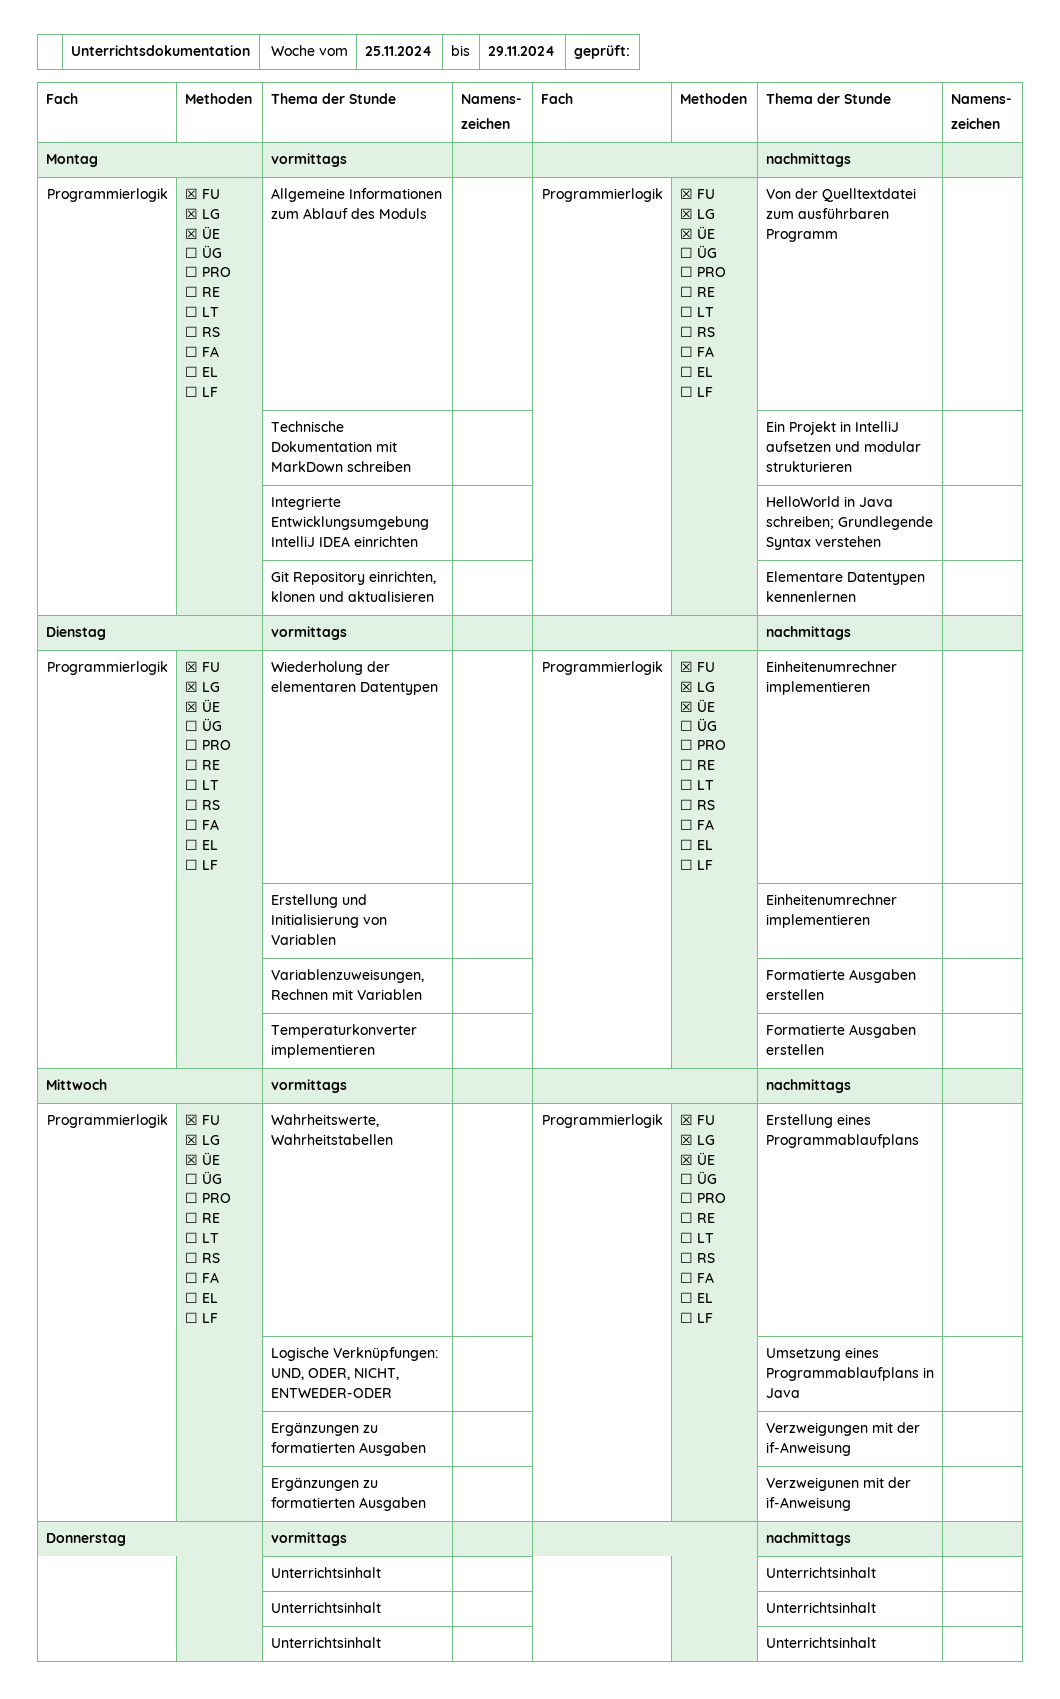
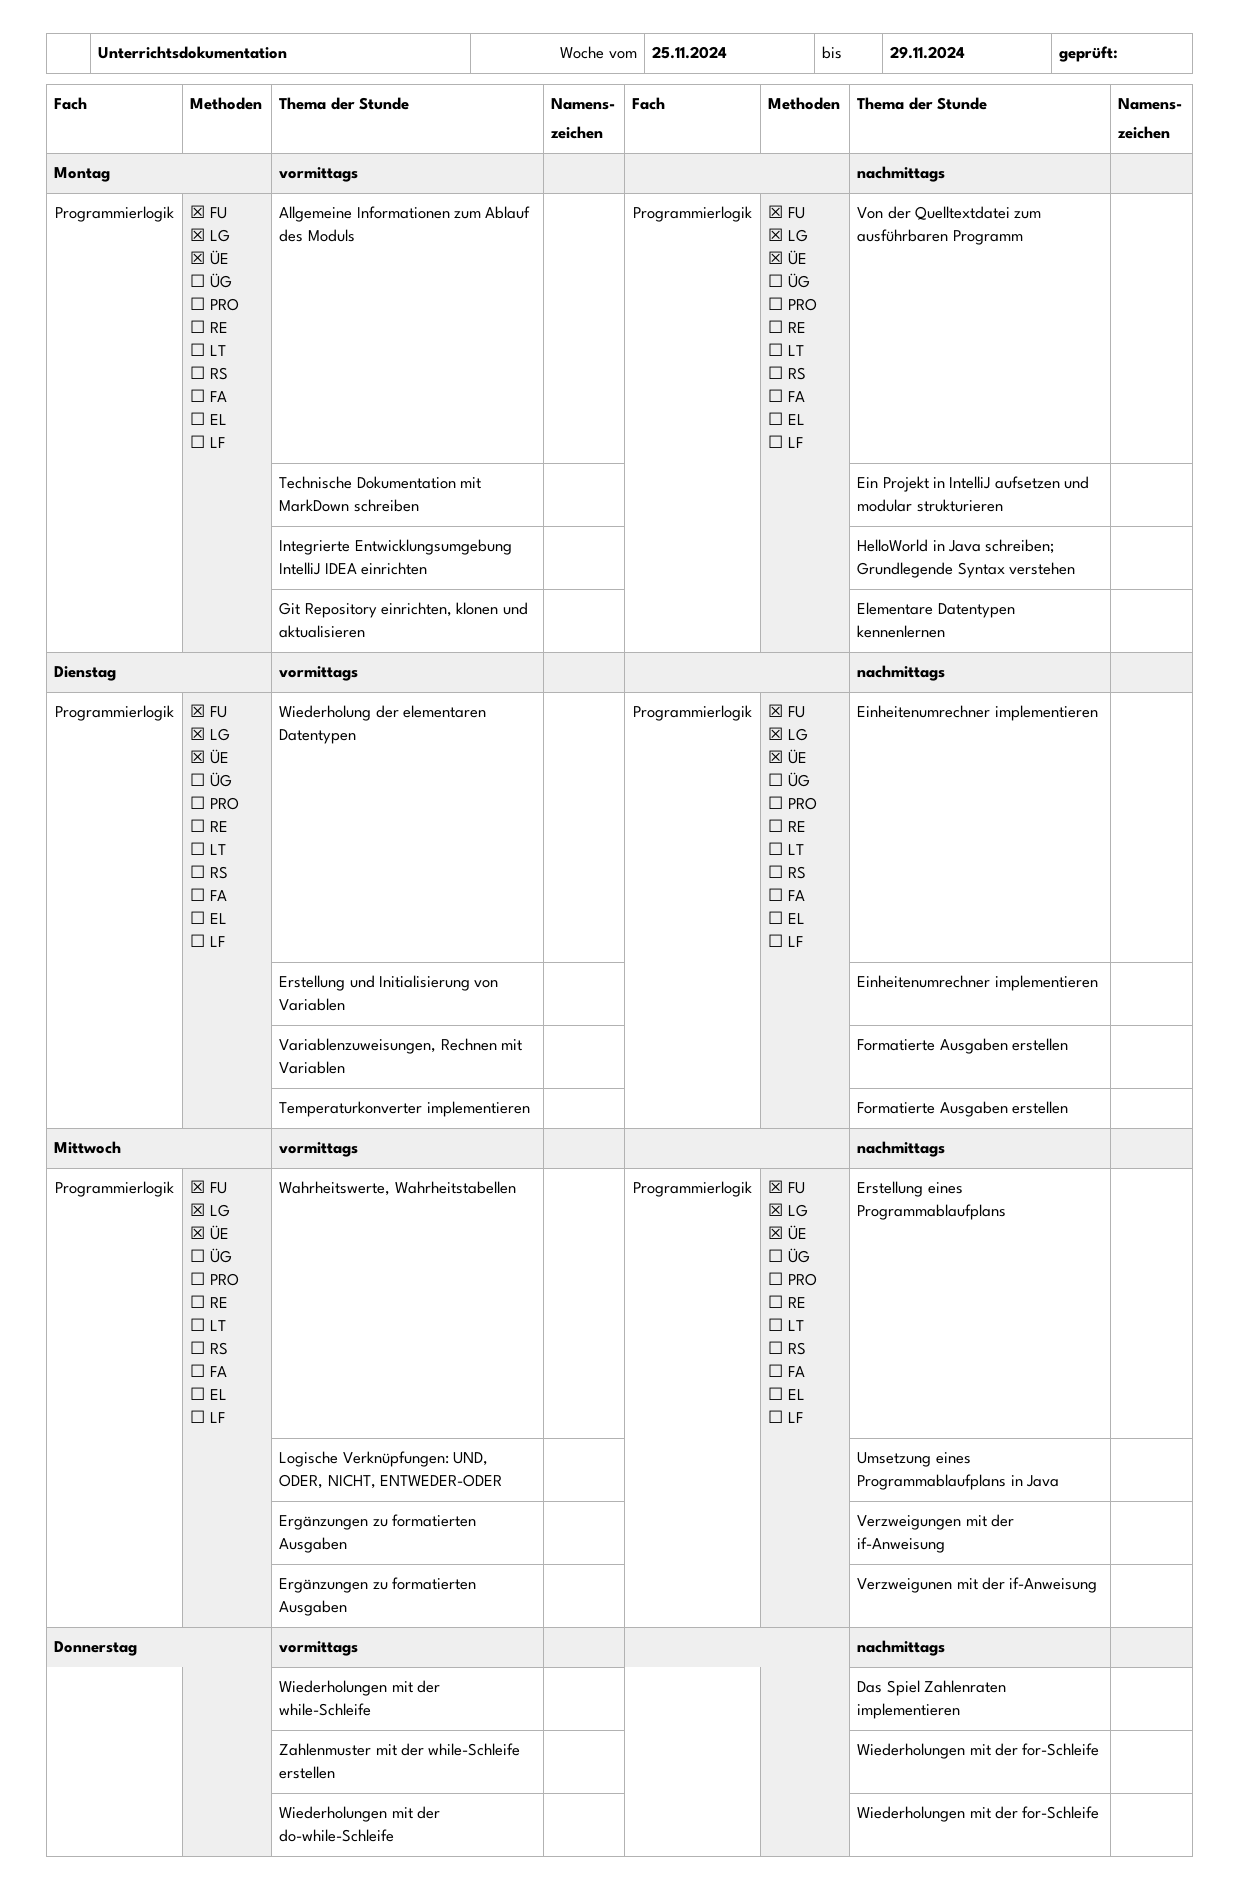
[270,1567,381,1578] [765,1567,876,1578] [270,1602,381,1613] [765,1602,876,1613] [270,1637,381,1648] [765,1637,876,1648] Unterrichtsinhalt | | | | Unterrichtsinhalt | // | | Unterrichtsinhalt | | | | Unterrichtsinhalt | // | | Unterrichtsinhalt | | | | Unterrichtsinhalt -> [279,1680,440,1696] [279,1703,372,1716] [857,1680,1006,1696] [857,1703,961,1719] [279,1743,521,1756] [279,1766,336,1779] [857,1743,1100,1759] [279,1806,440,1822] [279,1829,395,1842] [857,1806,1100,1822] Wiederholungen mit der while-Schleife | | | | Das Spiel Zahlenraten implementieren | // | | Zahlenmuster mit der while-Schleife erstellen | | | | Wiederholungen mit der for-Schleife | // | | Wiederholungen mit der do-while-Schleife | | | | Wiederholungen mit der for-Schleife

